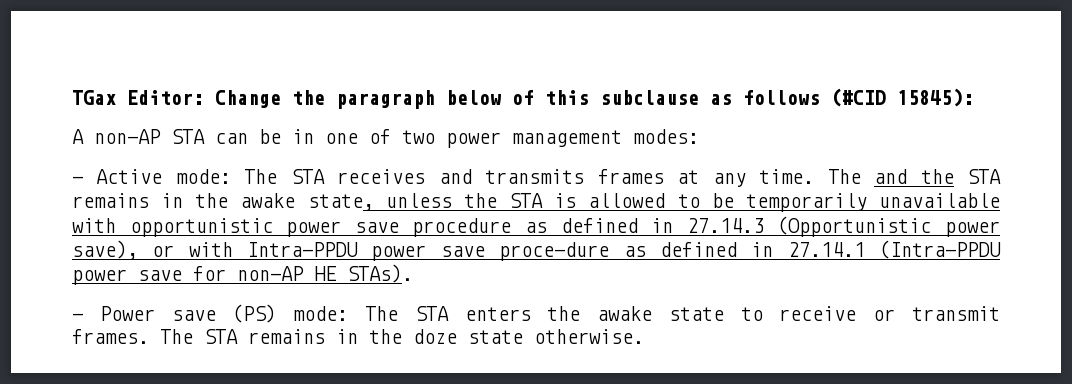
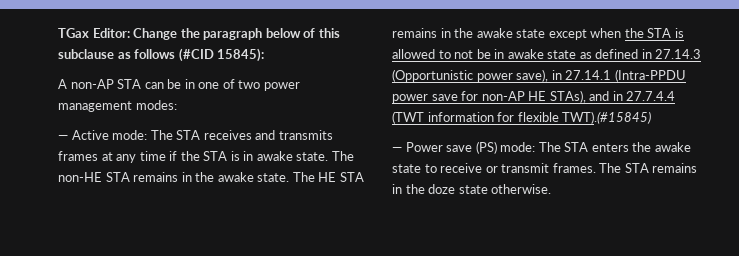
[759,169,1002,184] [72,193,452,211] time. The and the STA remains in the awake state, unless -> [139,151,354,161] [58,172,364,182] [392,28,622,40] time if the STA is in awake state. The non-HE STA remains in the awake state. The HE STA remains in the awake state except when
[711,193,1001,212] [72,218,512,237] be temporarily unavailable with opportunistic power save procedure -> [454,49,577,59] not be in awake state
[152,242,737,261] or with Intra-PPDU power save proce-dure as defined -> (549, 75) none
[347,264,413,283] STAs). -> [549,90,676,103] [392,111,652,124] STAs), and in 27.7.4.4 (TWT information for flexible TWT).(#15845)

